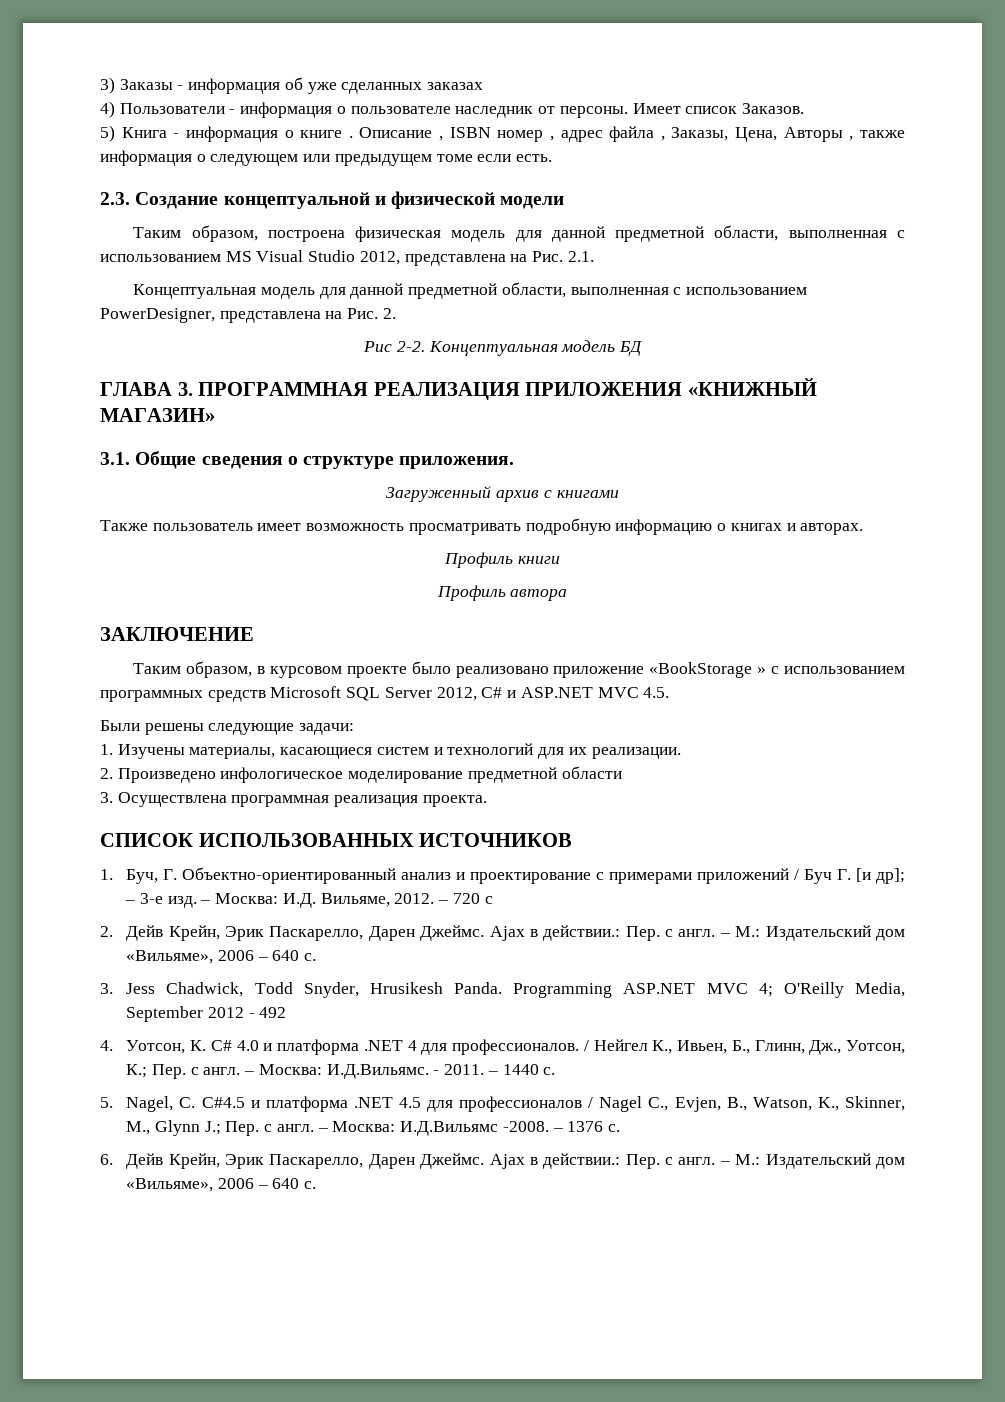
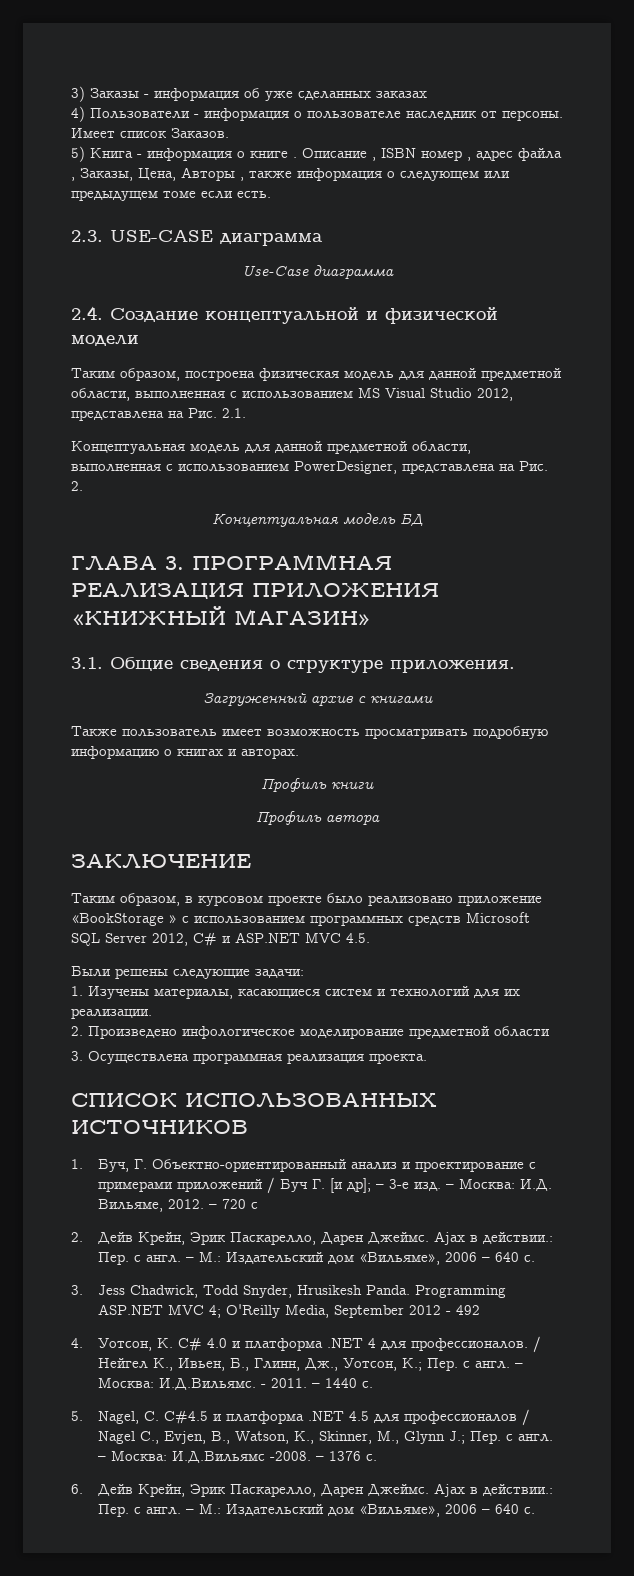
(130, 198) none -> [110,230,323,246] [241,265,394,279] [71,306,103,320] USE-CASE диаграмма // Use-Case диаграмма // 2.4.
[363,341,425,352] Рис 2-2. -> (83, 486) none

